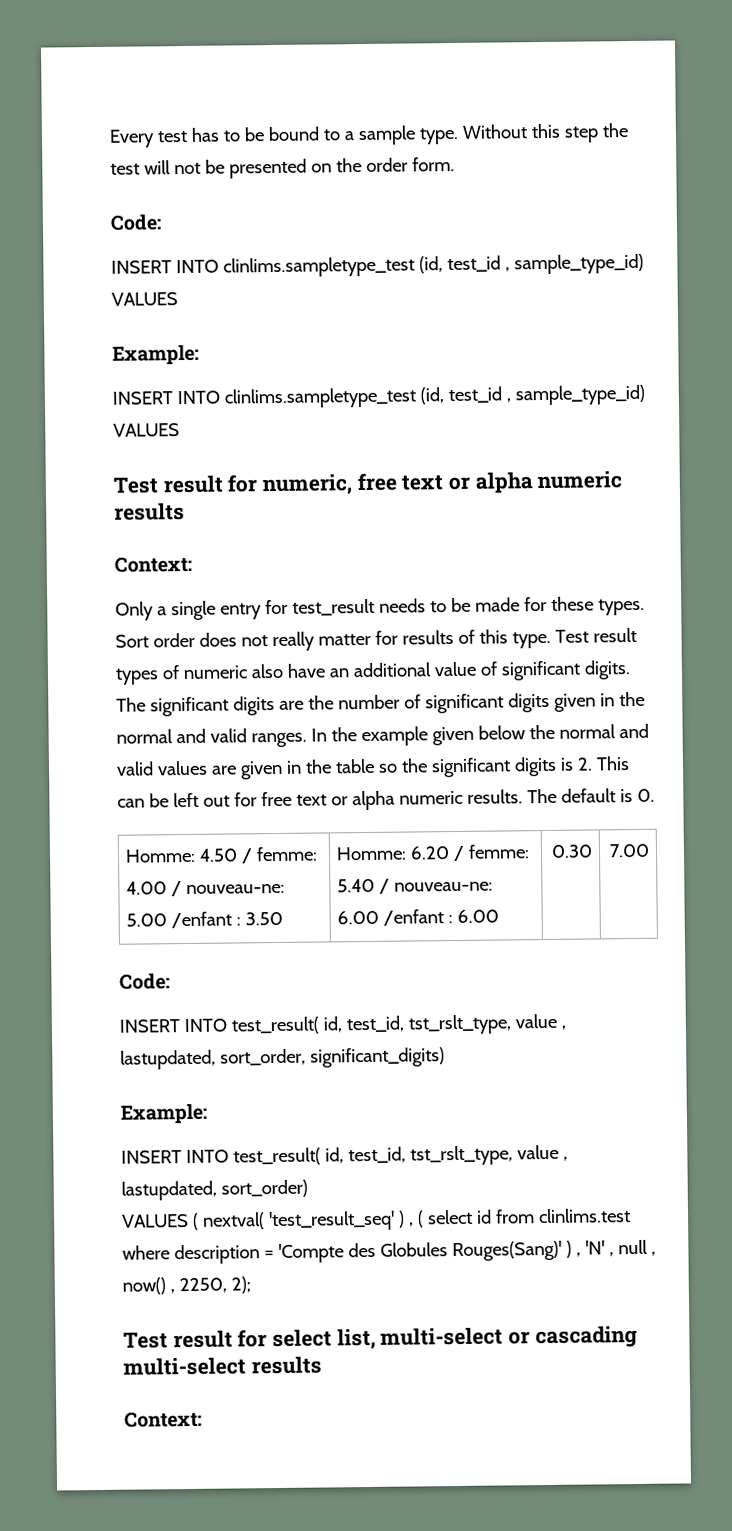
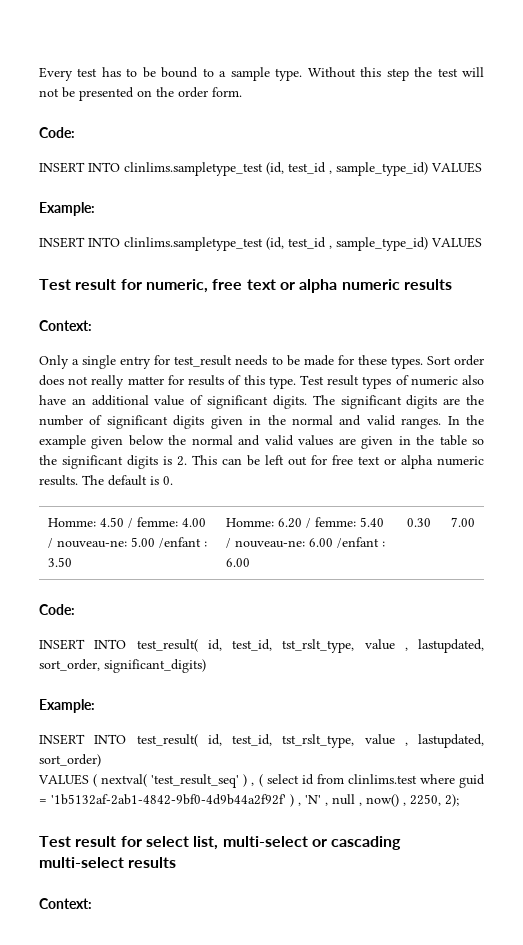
[173,1240,562,1265] description = 'Compte des Globules Rouges(Sang)' -> [458,774,485,788] [39,794,286,805] guid = '1b5132af-2ab1-4842-9bf0-4d9b44a2f92f'

